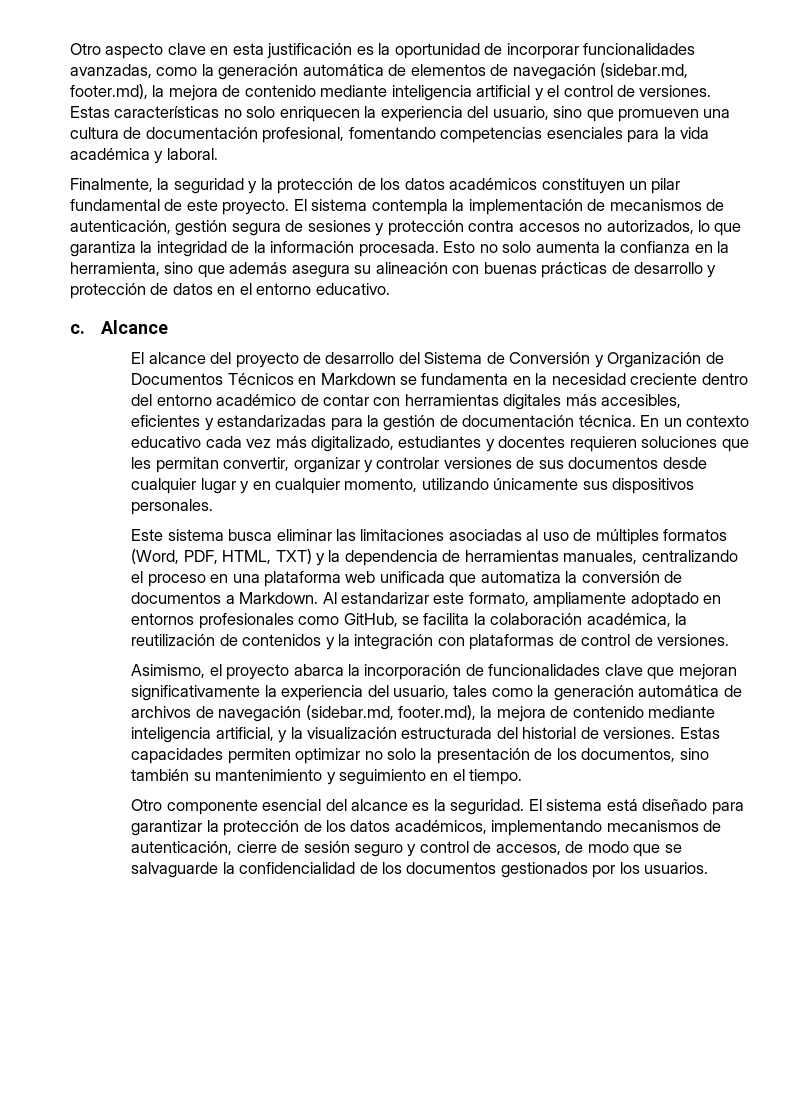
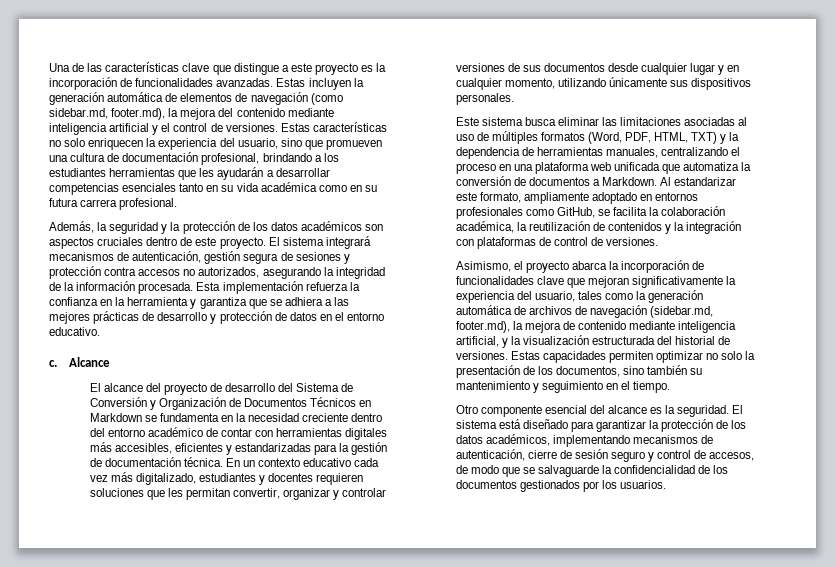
[70,43,696,59] [70,64,198,78] Otro aspecto clave en esta justificación es la oportunidad de incorporar funcionalidades avanzadas, como -> [49,62,387,75] [49,77,351,90] Una de las características clave que distingue a este proyecto es la incorporación de funcionalidades avanzadas. Estas incluyen
[600,63,689,78] [70,84,241,101] (sidebar.md, footer.md), la mejora de -> [310,93,343,105] [49,108,234,120] (como sidebar.md, footer.md), la mejora del
[348,127,710,143] [70,148,218,164] [70,178,153,192] fomentando competencias esenciales para la vida académica y laboral. // Finalmente, -> [262,153,339,162] [49,167,330,180] [49,182,377,195] [49,198,178,210] [49,221,94,233] brindando a los estudiantes herramientas que les ayudarán a desarrollar competencias esenciales tanto en su vida académica como en su futura carrera profesional. // Además,
[541,178,681,194] [70,199,160,211] constituyen un pilar fundamental -> [365,224,384,231] [49,237,178,249] son aspectos cruciales dentro
[371,199,606,215] contempla la implementación de -> [325,236,371,249] integrará
[698,220,742,236] [70,241,136,257] lo que garantiza -> [262,267,321,279] asegurando
[443,241,730,253] [70,262,537,278] Esto no solo aumenta la confianza en la herramienta, sino que además asegura su alineación con buenas -> [196,281,360,294] [49,297,350,309] [49,312,90,324] Esta implementación refuerza la confianza en la herramienta y garantiza que se adhiera a las mejores

